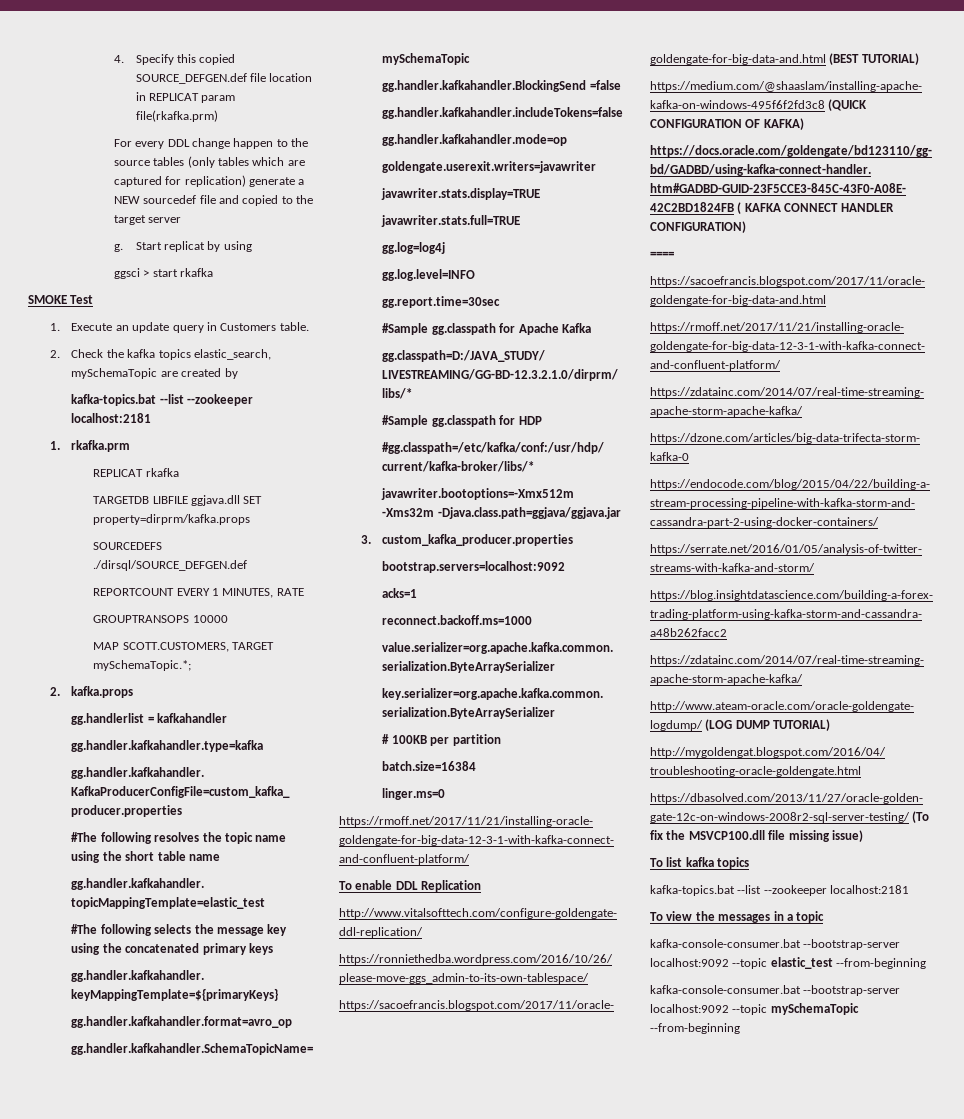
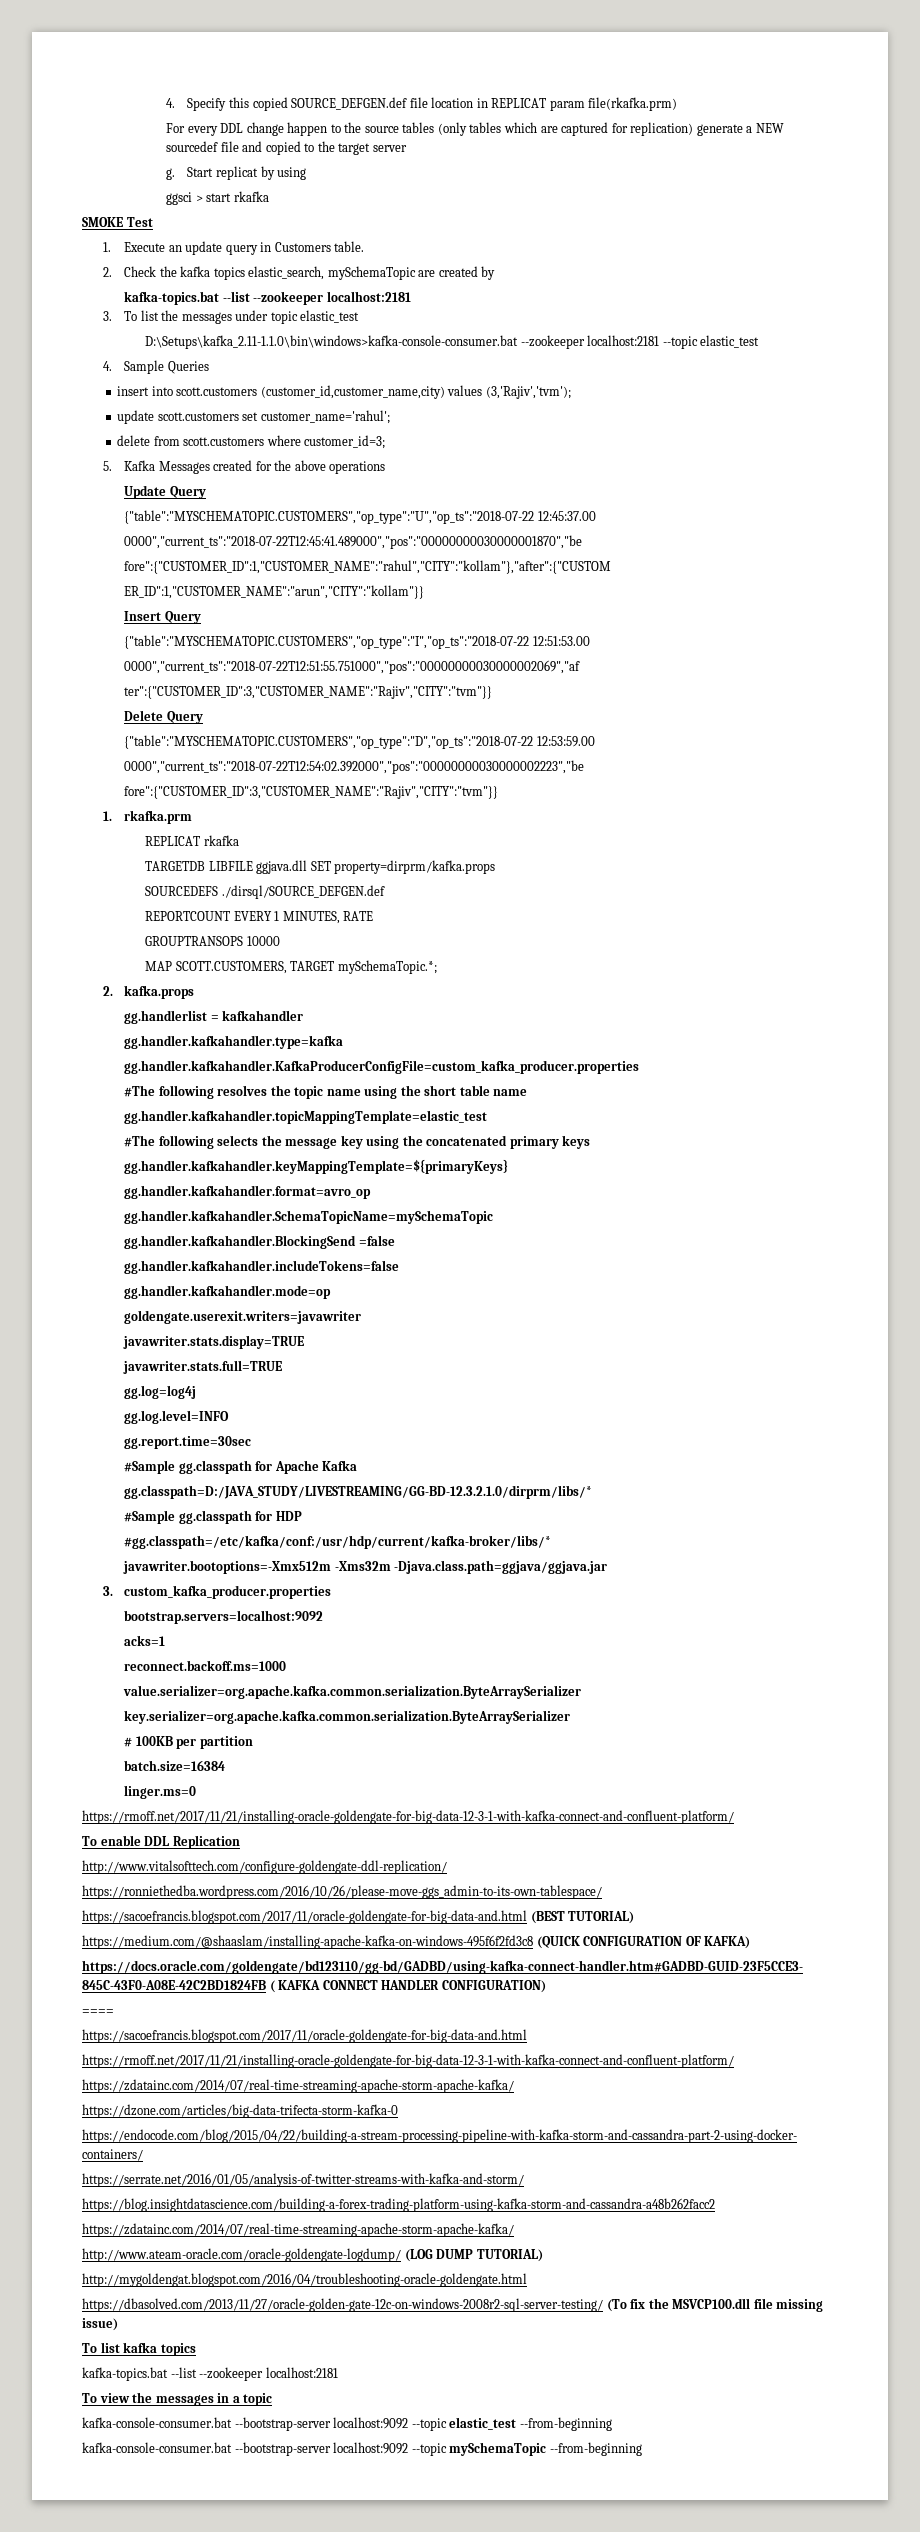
(152, 418) none -> [103,310,360,324] [145,335,760,349] [103,360,209,374] [117,385,571,399] [117,410,390,424] [117,435,386,449] [103,460,386,474] [124,485,206,499] [124,510,596,524] [124,535,583,549] [124,560,612,574] [124,585,425,599] [124,611,201,624] [124,635,590,649] [124,660,581,674] [124,686,493,699] [124,710,203,724] [124,735,595,749] [124,760,585,774] [124,786,499,799] // 3. To list the messages under topic elastic_test // D:\Setups\kafka_2.11-1.1.0\bin\windows>kafka-console-consumer.bat --zookeeper localhost:2181 --topic elastic_test // 4. Sample Queries // insert into scott.customers (customer_id,customer_name,city) values (3,'Rajiv','tvm'); // update scott.customers set customer_name='rahul'; // delete from scott.customers where customer_id=3; // 5. Kafka Messages created for the above operations // Update Query // {"table":"MYSCHEMATOPIC.CUSTOMERS","op_type":"U","op_ts":"2018-07-22 12:45:37.00 // 0000","current_ts":"2018-07-22T12:45:41.489000","pos":"00000000030000001870","be // fore":{"CUSTOMER_ID":1,"CUSTOMER_NAME":"rahul","CITY":"kollam"},"after":{"CUSTOM // ER_ID":1,"CUSTOMER_NAME":"arun","CITY":"kollam"}} // Insert Query // {"table":"MYSCHEMATOPIC.CUSTOMERS","op_type":"I","op_ts":"2018-07-22 12:51:53.00 // 0000","current_ts":"2018-07-22T12:51:55.751000","pos":"00000000030000002069","af // ter":{"CUSTOMER_ID":3,"CUSTOMER_NAME":"Rajiv","CITY":"tvm"}} // Delete Query // {"table":"MYSCHEMATOPIC.CUSTOMERS","op_type":"D","op_ts":"2018-07-22 12:53:59.00 // 0000","current_ts":"2018-07-22T12:54:02.392000","pos":"00000000030000002223","be // fore":{"CUSTOMER_ID":3,"CUSTOMER_NAME":"Rajiv","CITY":"tvm"}}

